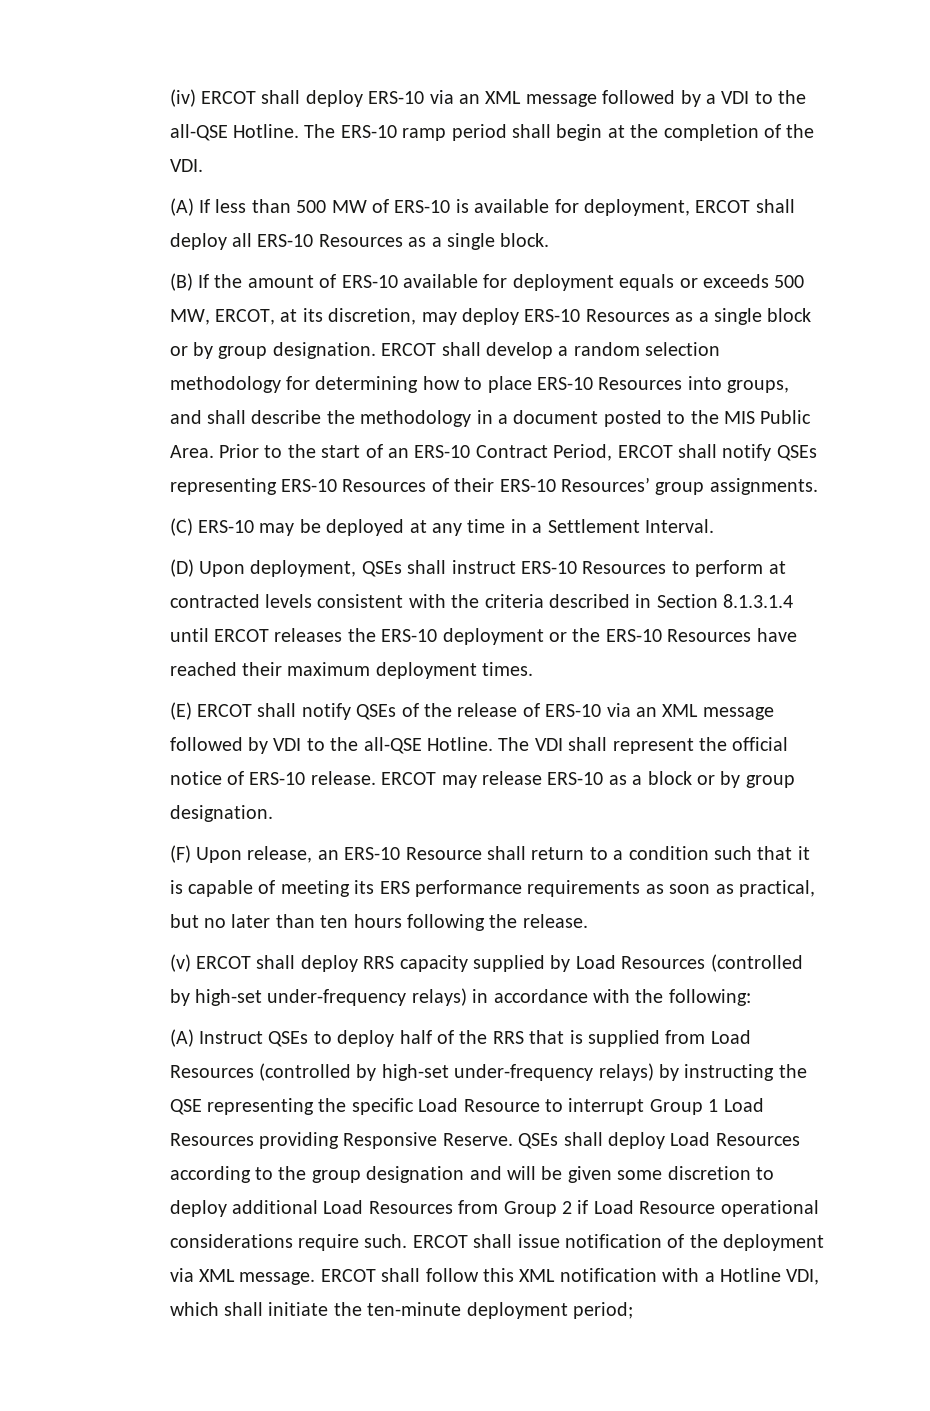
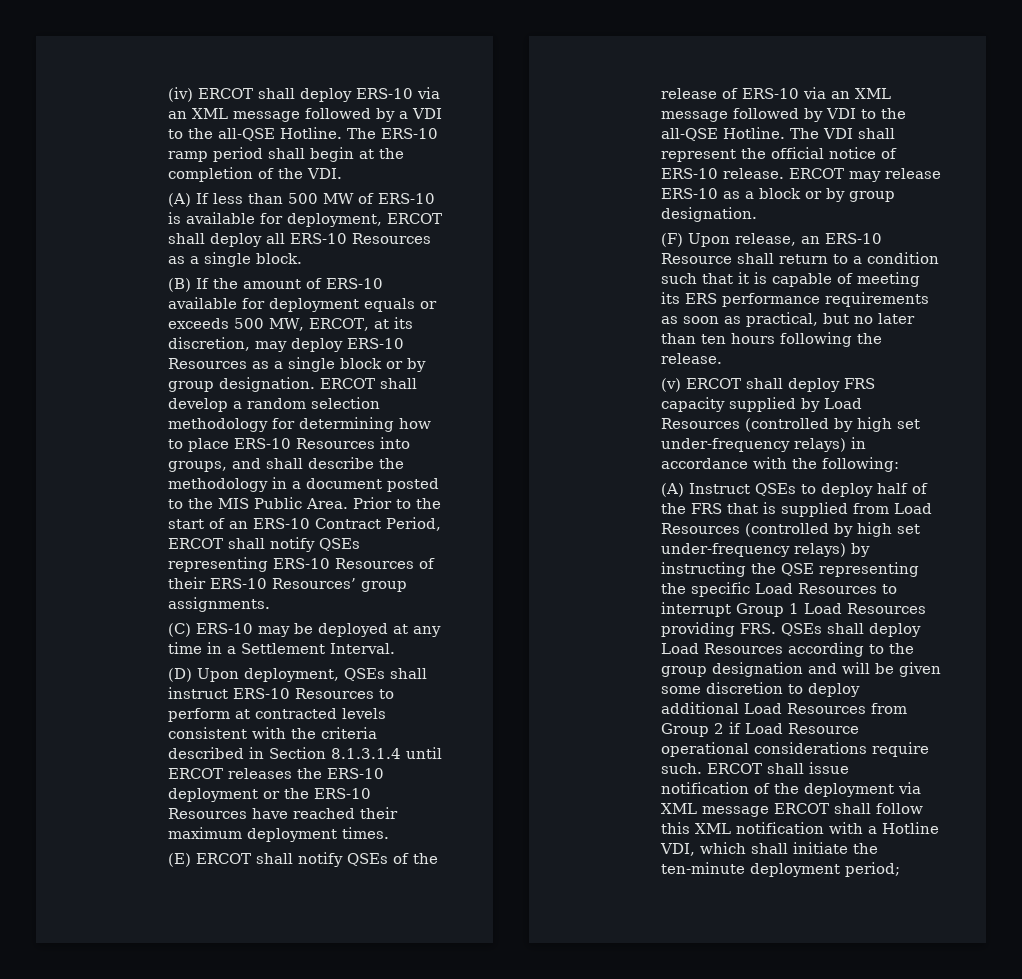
[363,956,395,969] RRS -> [844,378,876,389] FRS
[194,989,262,1006] high-set -> [857,417,921,432] high set
[492,1031,524,1044] RRS -> [691,503,723,514] FRS
[381,1064,449,1081] high-set -> [857,522,921,537] high set
[463,1099,540,1112] Resource -> [798,583,878,594] Resources
[343,1132,513,1149] Responsive Reserve. -> [740,623,777,634] FRS.
[239,1272,316,1285] message. -> [702,806,770,817] message

